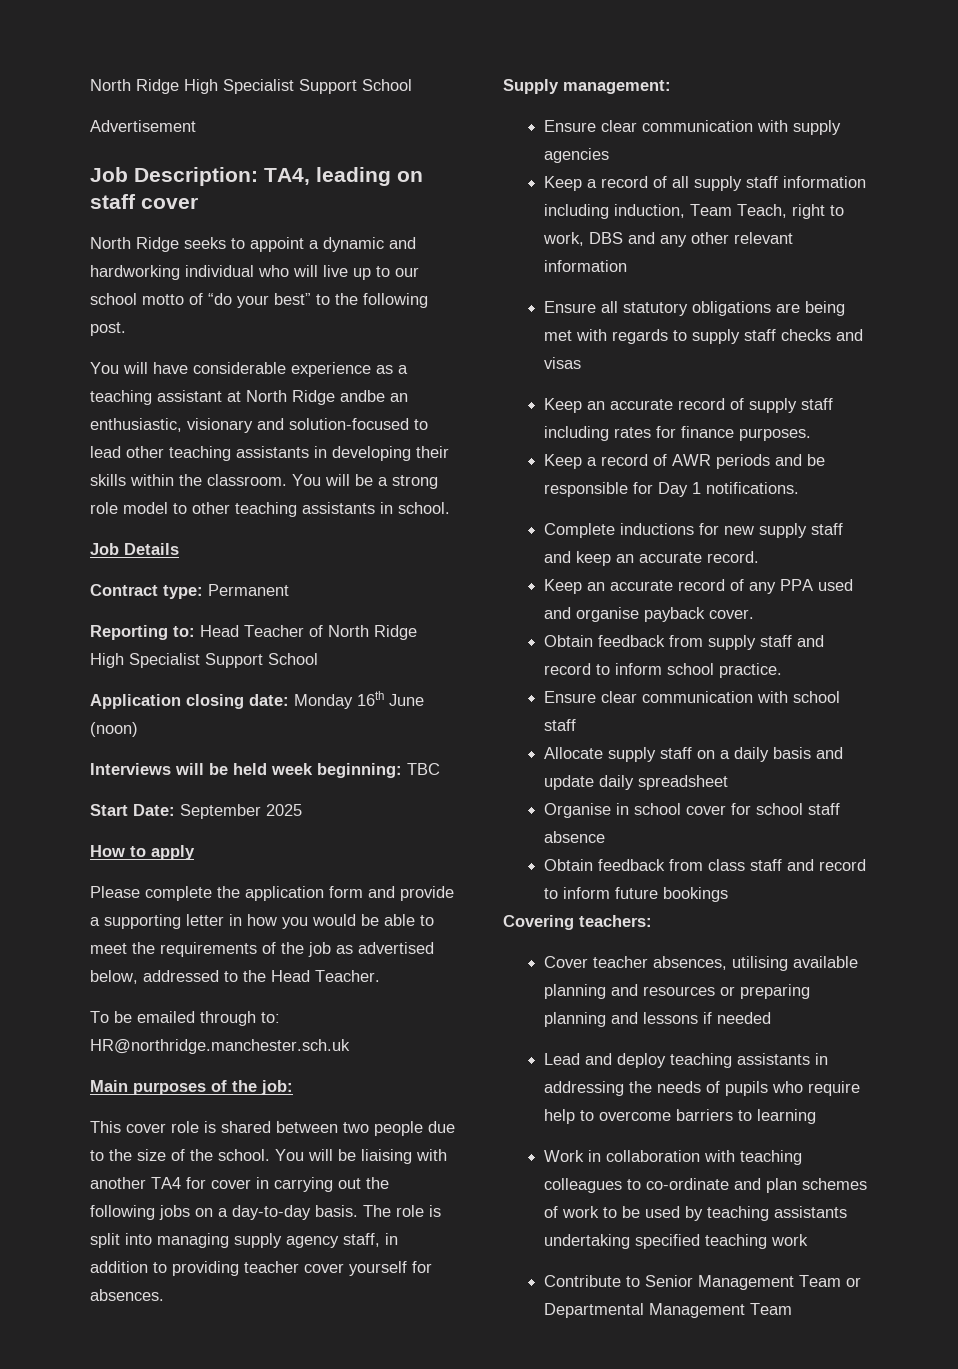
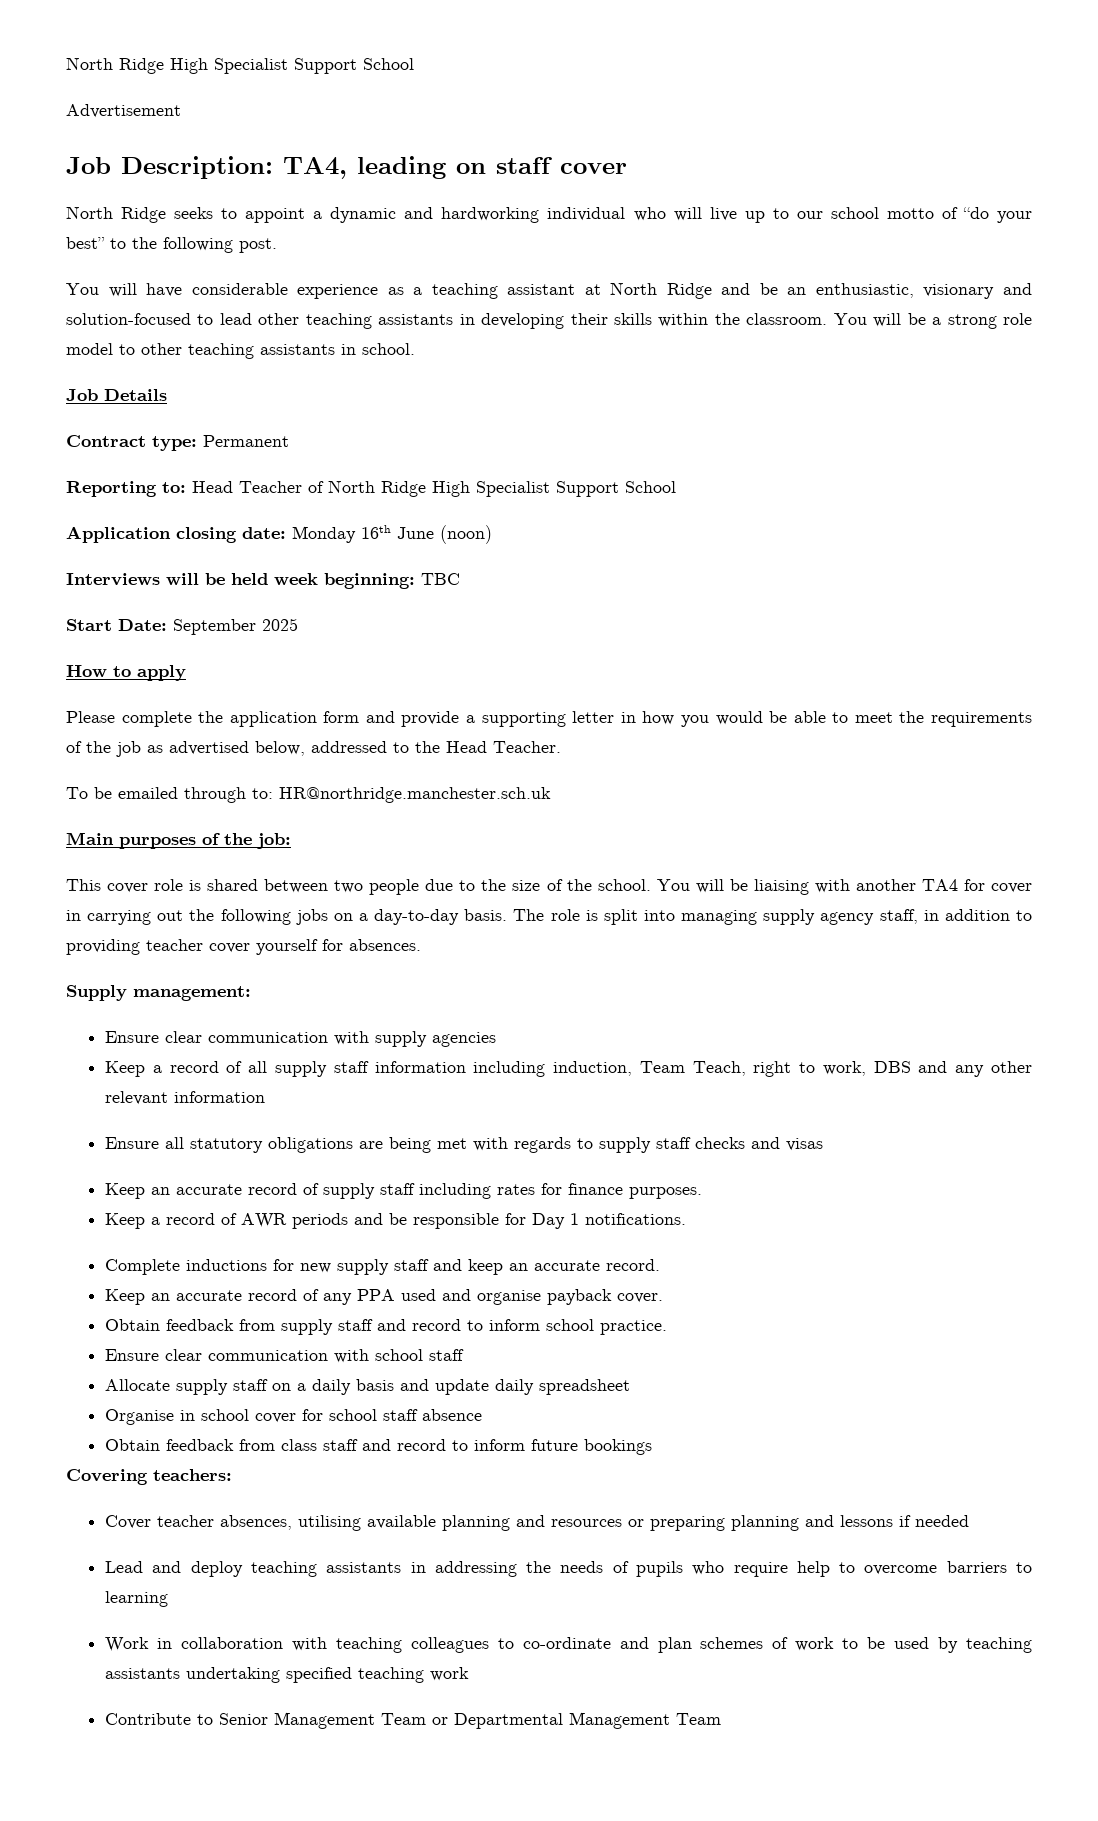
[340,390,385,402] andbe -> [721,283,778,295] and be

